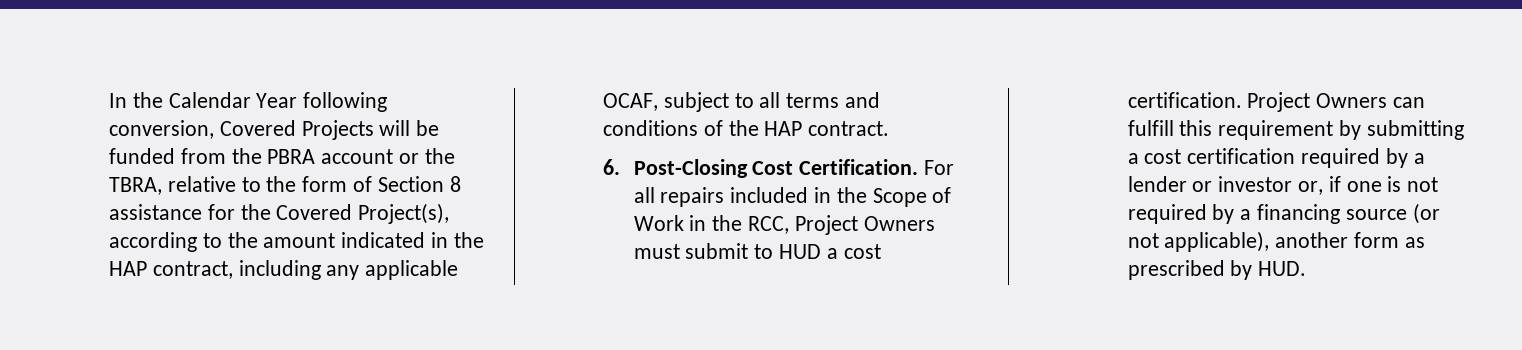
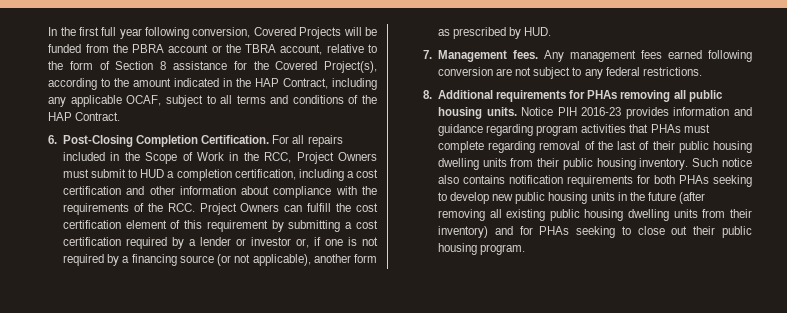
[168,92,298,108] Calendar Year -> [78,27,142,39] first full year
[109,177,163,195] TBRA, -> [245,44,323,55] TBRA account,
[152,261,233,279] contract, -> [283,78,329,89] Contract,
[808,121,890,136] contract. -> [75,112,121,121] Contract.
[752,161,794,175] Cost -> [136,135,199,147] Completion
[843,244,881,259] [1127,92,1425,112] [1127,120,1174,136] cost certification. Project Owners can fulfill -> [176,169,378,181] [62,186,377,198] [62,203,378,215] [62,220,181,229] completion certification, including a cost certification and other information about compliance with the requirements of the RCC. Project Owners can fulfill the cost certification element of
(1307, 268) none -> [423,50,752,62] [437,67,702,79] [423,90,723,102] [437,107,752,119] [437,124,710,136] [437,141,753,153] [437,158,752,170] [437,175,752,187] [437,192,705,204] [437,209,752,221] [437,226,752,238] [437,243,526,255] // 7. Management fees. Any management fees earned following conversion are not subject to any federal restrictions. // 8. Additional requirements for PHAs removing all public housing units. Notice PIH 2016-23 provides information and guidance regarding program activities that PHAs must complete regarding removal of the last of their public housing dwelling units from their public housing inventory. Such notice also contains notification requirements for both PHAs seeking to develop new public housing units in the future (after removing all existing public housing dwelling units from their inventory) and for PHAs seeking to close out their public housing program.

